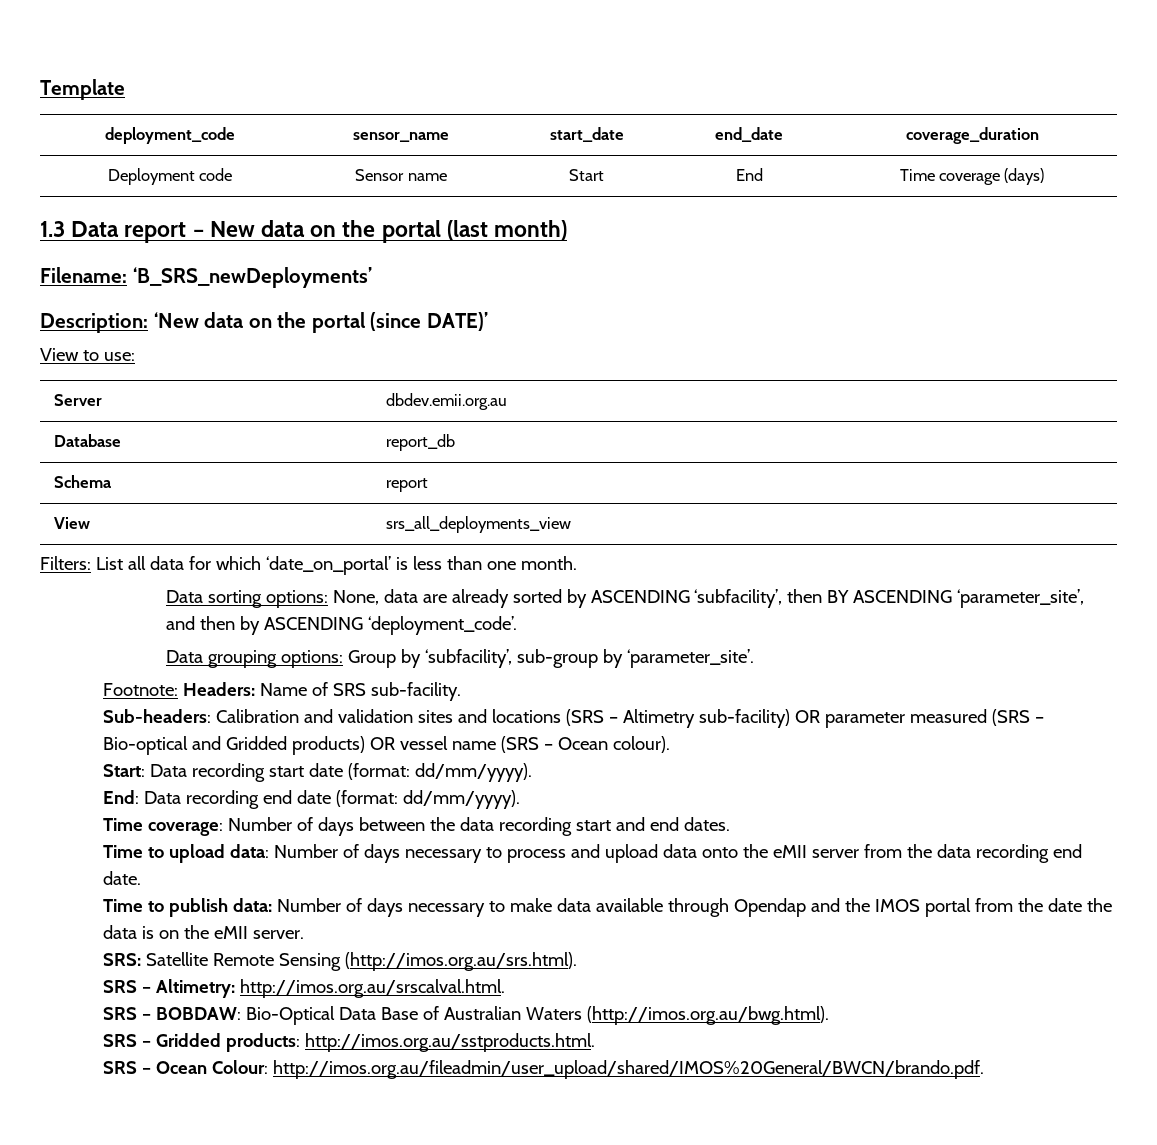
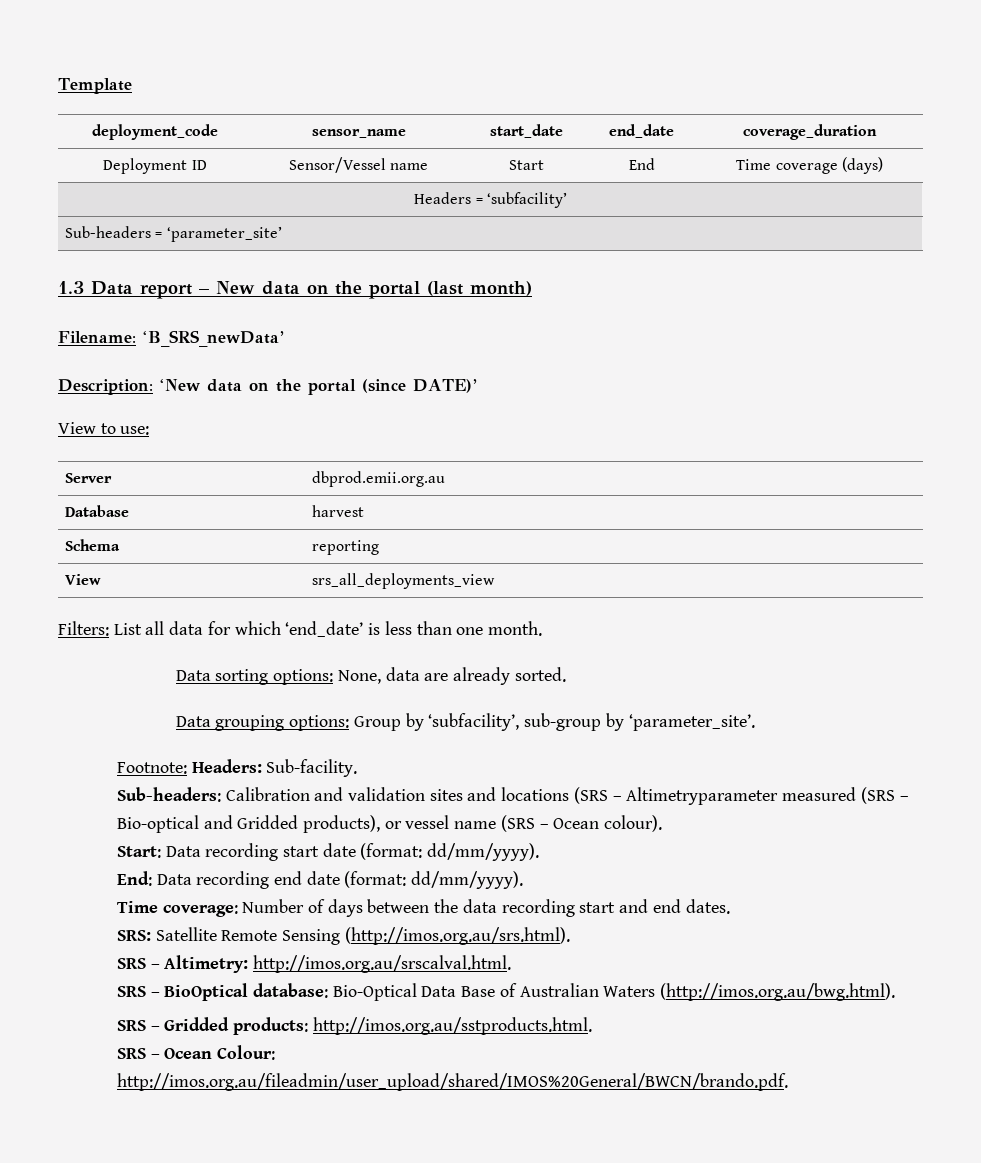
[199,168,233,181] [355,169,405,181] code | Sensor -> [191,160,207,170] [288,157,386,173] ID | Sensor/Vessel
(1045, 176) none -> [414,192,567,208] [65,226,282,242] // Headers = ‘subfacility’ // Sub-headers = ‘parameter_site’
[132,267,372,288] ‘B_SRS_newDeployments’ -> [143,330,284,347] ‘B_SRS_newData’
[385,393,507,410] dbdev.emii.org.au -> [312,471,446,487] dbprod.emii.org.au
[385,434,455,451] report_db -> [312,505,365,517] harvest
[385,478,428,492] report -> [312,540,380,555] reporting
[265,556,391,575] ‘date_on_portal’ -> [285,621,364,637] ‘end_date’
[512,589,1085,608] [165,616,518,635] sorted by ASCENDING ‘subfacility’, then BY ASCENDING ‘parameter_site’, and then by ASCENDING ‘deployment_code’. -> [514,667,566,682] sorted.
[259,682,461,701] Name of SRS sub-facility. -> [266,759,358,777] Sub-facility.
[622,709,905,728] Altimetry sub-facility) OR parameter -> [626,787,779,805] Altimetryparameter
[291,736,395,755] products) OR -> [303,815,402,833] products), or
[102,844,1082,863] [102,871,141,885] [102,898,1112,917] [102,925,304,939] // Time to upload data: Number of days necessary to process and upload data onto the eMII server from the data recording end date. // Time to publish data: Number of days necessary to make data available through Opendap and the IMOS portal from the date the data is on the eMII server. -> (730, 906) none
[155,1007,241,1020] BOBDAW: -> [164,983,329,1001] BioOptical database:

